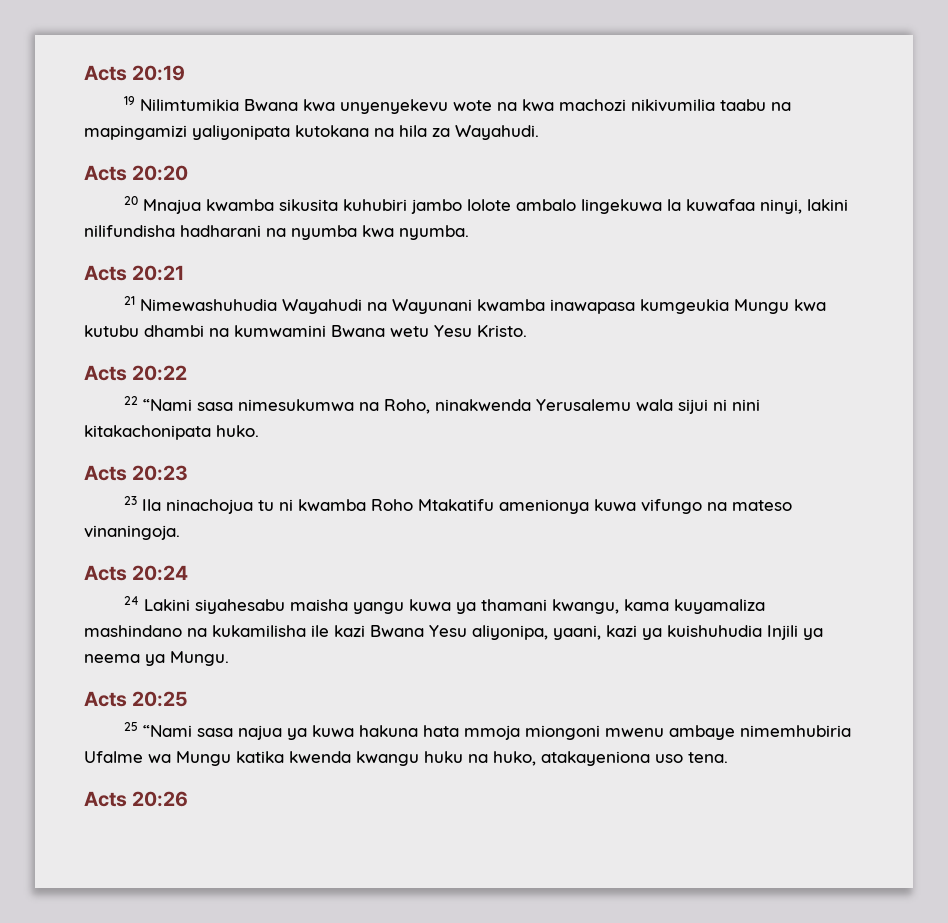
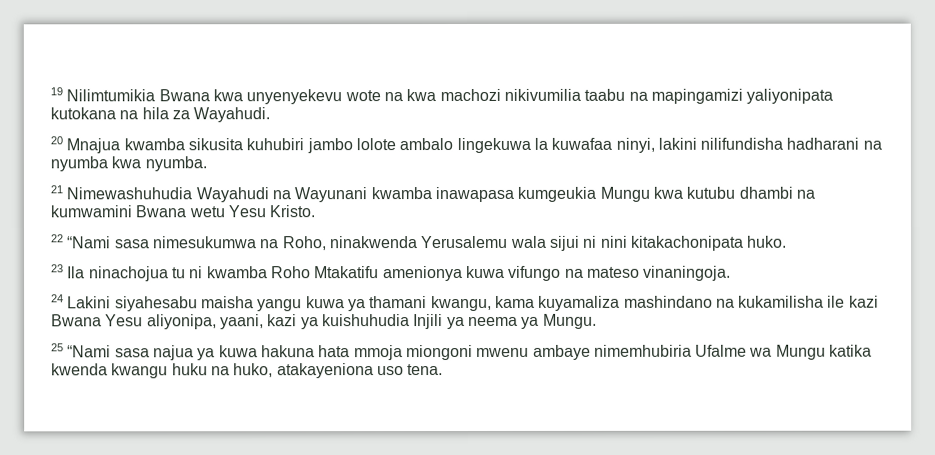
[84,65,186,81] Acts 20:19 // -> (50, 91) none
[84,165,189,181] // Acts 20:20 -> (271, 115) none
[84,265,185,281] // Acts 20:21 -> (207, 164) none
[84,365,188,381] // Acts 20:22 -> (316, 211) none
[84,465,189,481] // Acts 20:23 -> (788, 241) none
[84,565,189,581] // Acts 20:24 -> (732, 273) none
[84,691,189,707] // Acts 20:25 -> (597, 321) none
[84,791,189,807] // Acts 20:26 -> (444, 370) none

